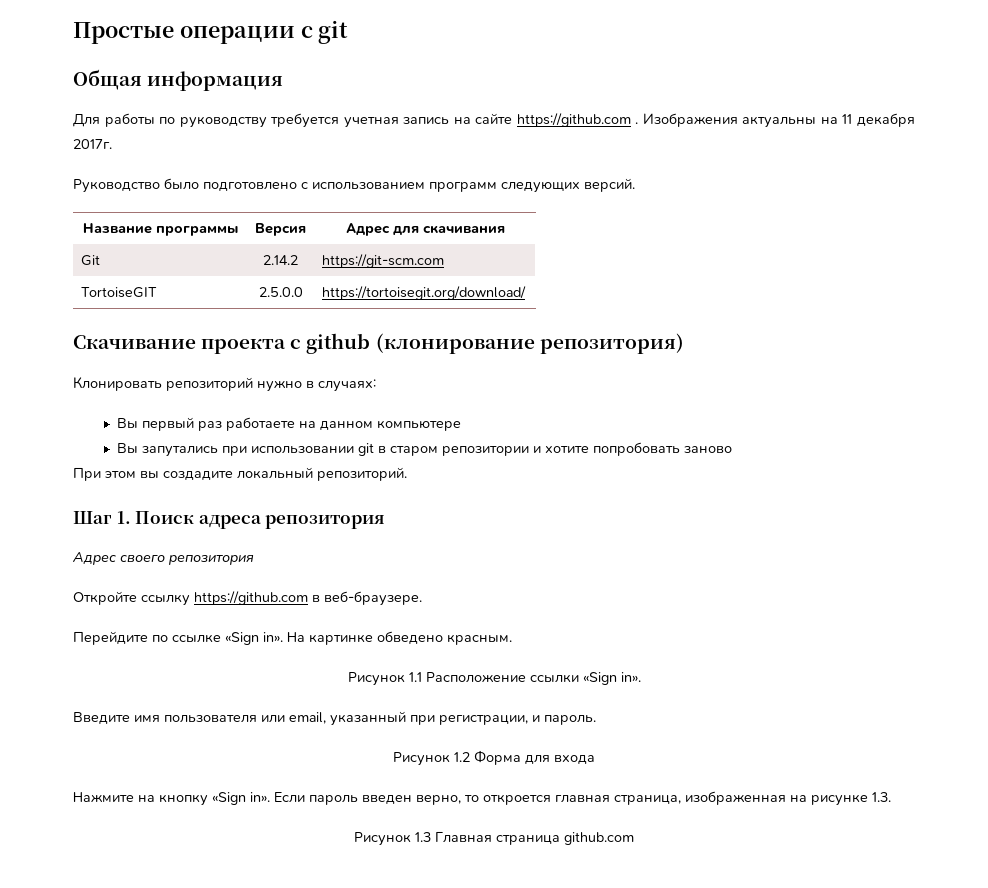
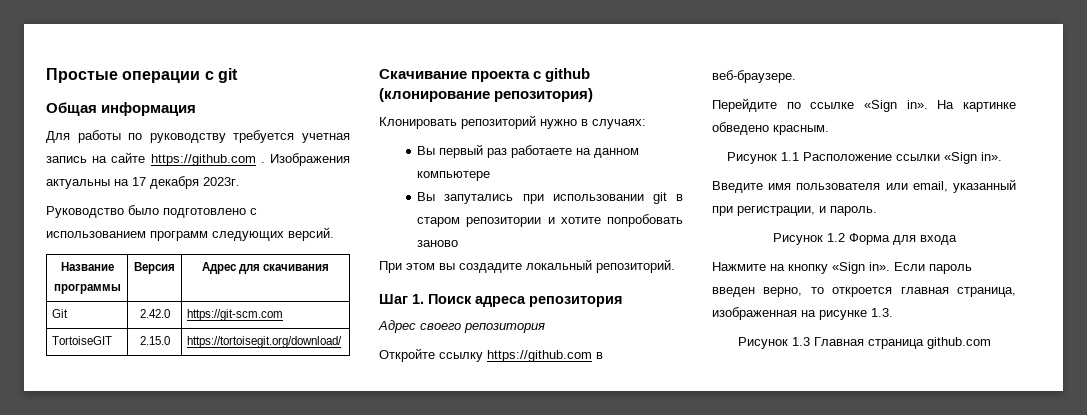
[842,113,915,127] [73,139,112,149] 11 декабря 2017г. -> [132,176,240,189] 17 декабря 2023г.
[263,255,298,265] 2.14.2 -> [139,309,170,318] 2.42.0
[258,287,303,297] 2.5.0.0 -> [139,336,170,345] 2.15.0

